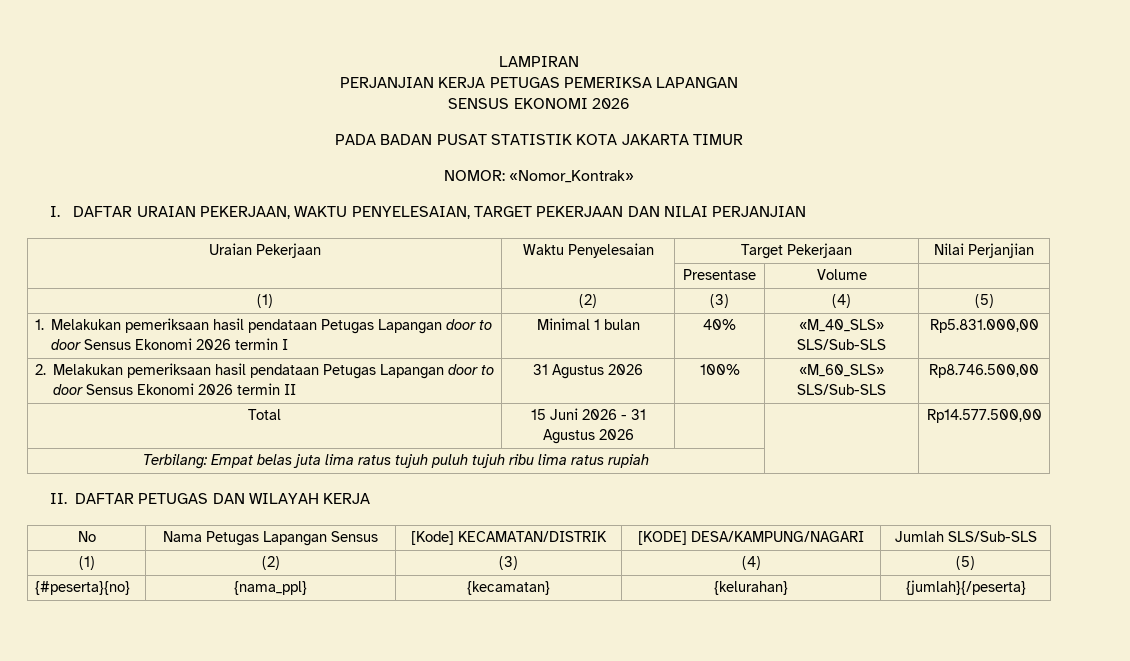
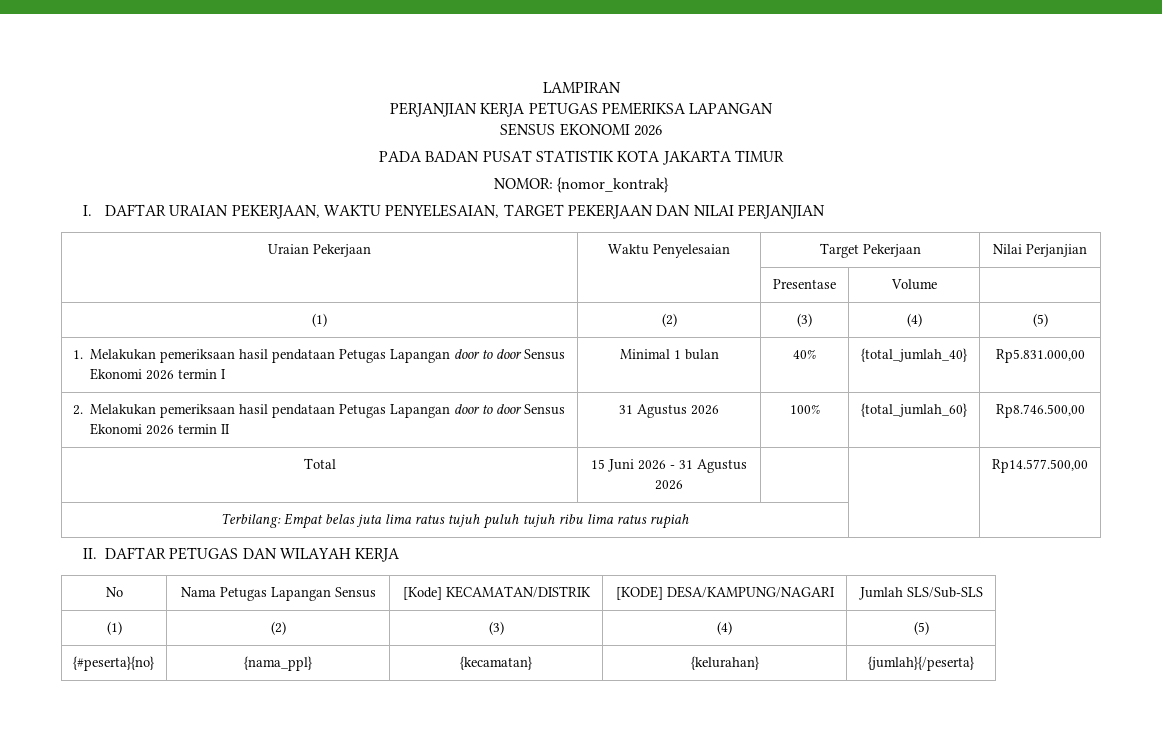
[509,170,635,183] «Nomor_Kontrak» -> [557,177,670,193] {nomor_kontrak}
[799,319,884,332] [797,339,886,350] «M_40_SLS» SLS/Sub-SLS -> [861,348,967,362] {total_jumlah_40}
[799,364,884,377] [797,384,886,395] «M_60_SLS» SLS/Sub-SLS -> [861,403,967,417] {total_jumlah_60}

